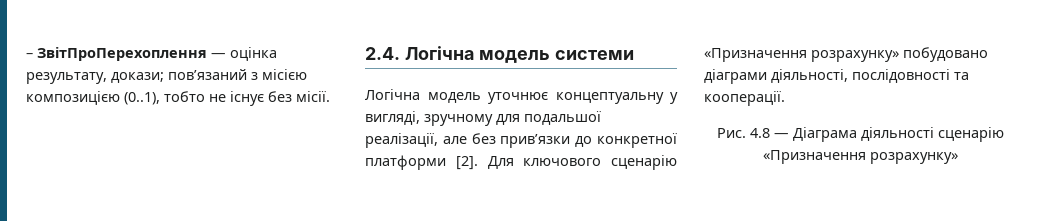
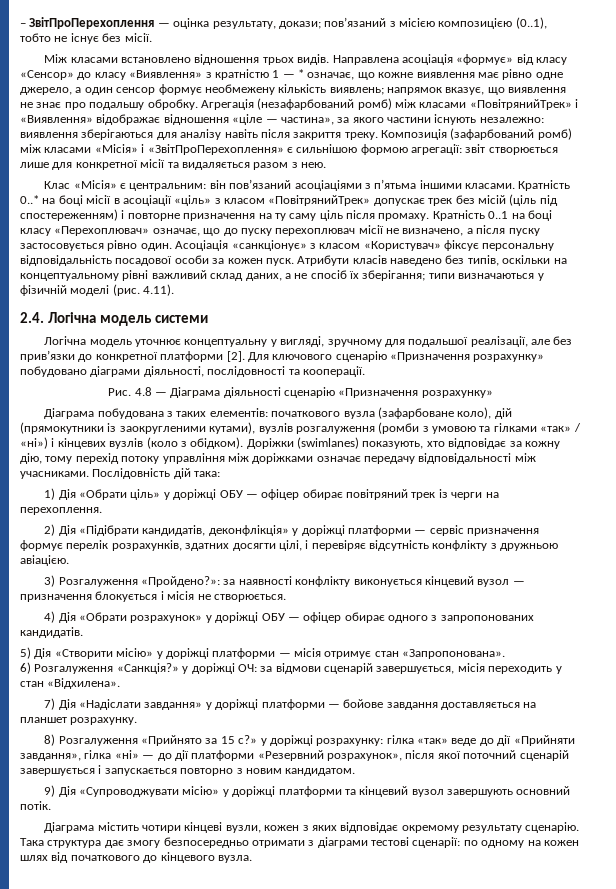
(330, 96) none -> [44,54,567,65] [20,69,563,80] [20,84,567,95] [20,98,579,110] [20,114,544,125] [20,128,572,140] [20,144,558,155] [20,159,326,170] [44,179,571,191] [20,194,558,206] [20,209,552,221] [20,225,540,236] [20,240,555,251] [20,255,567,266] [20,270,544,281] [20,284,175,296] // Між класами встановлено відношення трьох видів. Направлена асоціація «формує» від класу «Сенсор» до класу «Виявлення» з кратністю 1 — * означає, що кожне виявлення має рівно одне джерело, а один сенсор формує необмежену кількість виявлень; напрямок вказує, що виявлення не знає про подальшу обробку. Агрегація (незафарбований ромб) між класами «ПовітрянийТрек» і «Виявлення» відображає відношення «ціле — частина», за якого частини існують незалежно: виявлення зберігаються для аналізу навіть після закриття треку. Композиція (зафарбований ромб) між класами «Місія» і «ЗвітПроПерехоплення» є сильнішою формою агрегації: звіт створюється лише для конкретної місії та видаляється разом з нею. // Клас «Місія» є центральним: він пов’язаний асоціаціями з п’ятьма іншими класами. Кратність 0..* на боці місії в асоціації «ціль» з класом «ПовітрянийТрек» допускає трек без місій (ціль під спостереженням) і повторне призначення на ту саму ціль після промаху. Кратність 0..1 на боці класу «Перехоплювач» означає, що до пуску перехоплювач місії не визначено, а після пуску застосовується рівно один. Асоціація «санкціонує» з класом «Користувач» фіксує персональну відповідальність посадової особи за кожен пуск. Атрибути класів наведено без типів, оскільки на концептуальному рівні важливий склад даних, а не спосіб їх зберігання; типи визначаються у фізичній моделі (рис. 4.11).
(958, 158) none -> [44,407,512,419] [20,422,581,434] [20,437,560,449] [20,453,536,464] [20,468,221,479] [44,488,499,500] [20,507,102,515] [44,524,539,536] [20,540,559,551] [20,555,69,566] [44,575,525,587] [20,591,286,602] [44,611,534,623] [20,627,83,638] [20,647,506,659] [20,662,562,674] [20,678,121,689] [44,698,537,710] [20,717,138,725] [44,734,575,746] [20,750,569,761] [20,765,356,776] [44,785,571,797] [20,801,51,810] [44,822,580,833] [20,837,579,848] [20,852,252,863] // Діаграма побудована з таких елементів: початкового вузла (зафарбоване коло), дій (прямокутники із заокругленими кутами), вузлів розгалуження (ромби з умовою та гілками «так» / «ні») і кінцевих вузлів (коло з обідком). Доріжки (swimlanes) показують, хто відповідає за кожну дію, тому перехід потоку управління між доріжками означає передачу відповідальності між учасниками. Послідовність дій така: // 1) Дія «Обрати ціль» у доріжці ОБУ — офіцер обирає повітряний трек із черги на перехоплення. // 2) Дія «Підібрати кандидатів, деконфлікція» у доріжці платформи — сервіс призначення формує перелік розрахунків, здатних досягти цілі, і перевіряє відсутність конфлікту з дружньою авіацією. // 3) Розгалуження «Пройдено?»: за наявності конфлікту виконується кінцевий вузол — призначення блокується і місія не створюється. // 4) Дія «Обрати розрахунок» у доріжці ОБУ — офіцер обирає одного з запропонованих кандидатів. // 5) Дія «Створити місію» у доріжці платформи — місія отримує стан «Запропонована». // 6) Розгалуження «Санкція?» у доріжці ОЧ: за відмови сценарій завершується, місія переходить у стан «Відхилена». // 7) Дія «Надіслати завдання» у доріжці платформи — бойове завдання доставляється на планшет розрахунку. // 8) Розгалуження «Прийнято за 15 с?» у доріжці розрахунку: гілка «так» веде до дії «Прийняти завдання», гілка «ні» — до дії платформи «Резервний розрахунок», після якої поточний сценарій завершується і запускається повторно з новим кандидатом. // 9) Дія «Супроводжувати місію» у доріжці платформи та кінцевий вузол завершують основний потік. // Діаграма містить чотири кінцеві вузли, кожен з яких відповідає окремому результату сценарію. Така структура дає змогу безпосередньо отримати з діаграми тестові сценарії: по одному на кожен шлях від початкового до кінцевого вузла.

